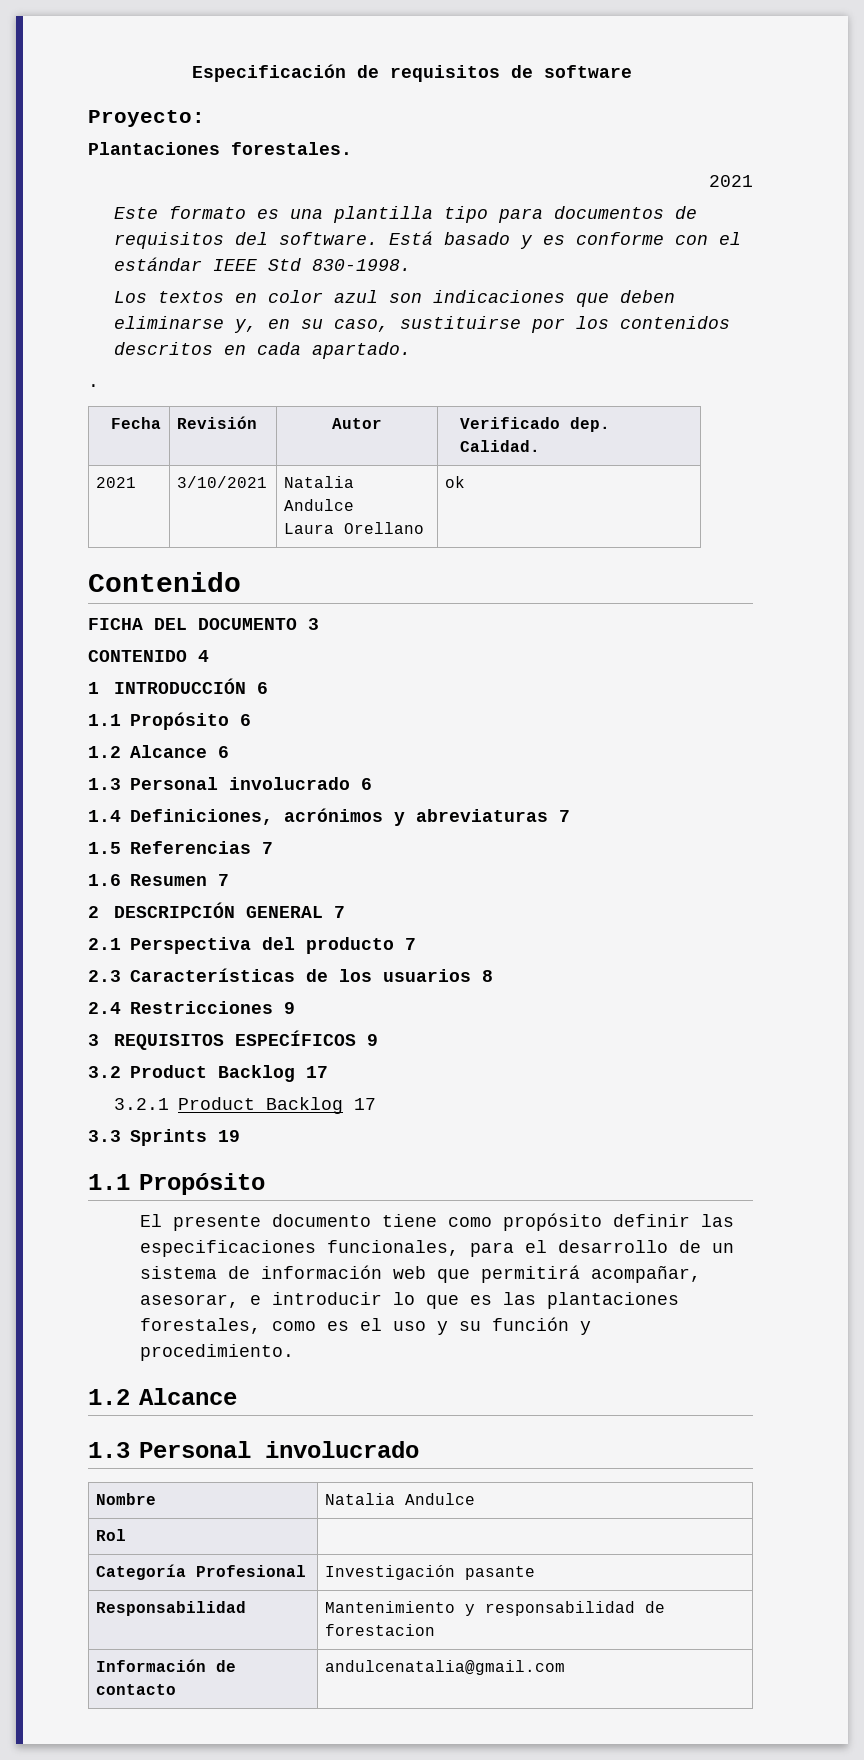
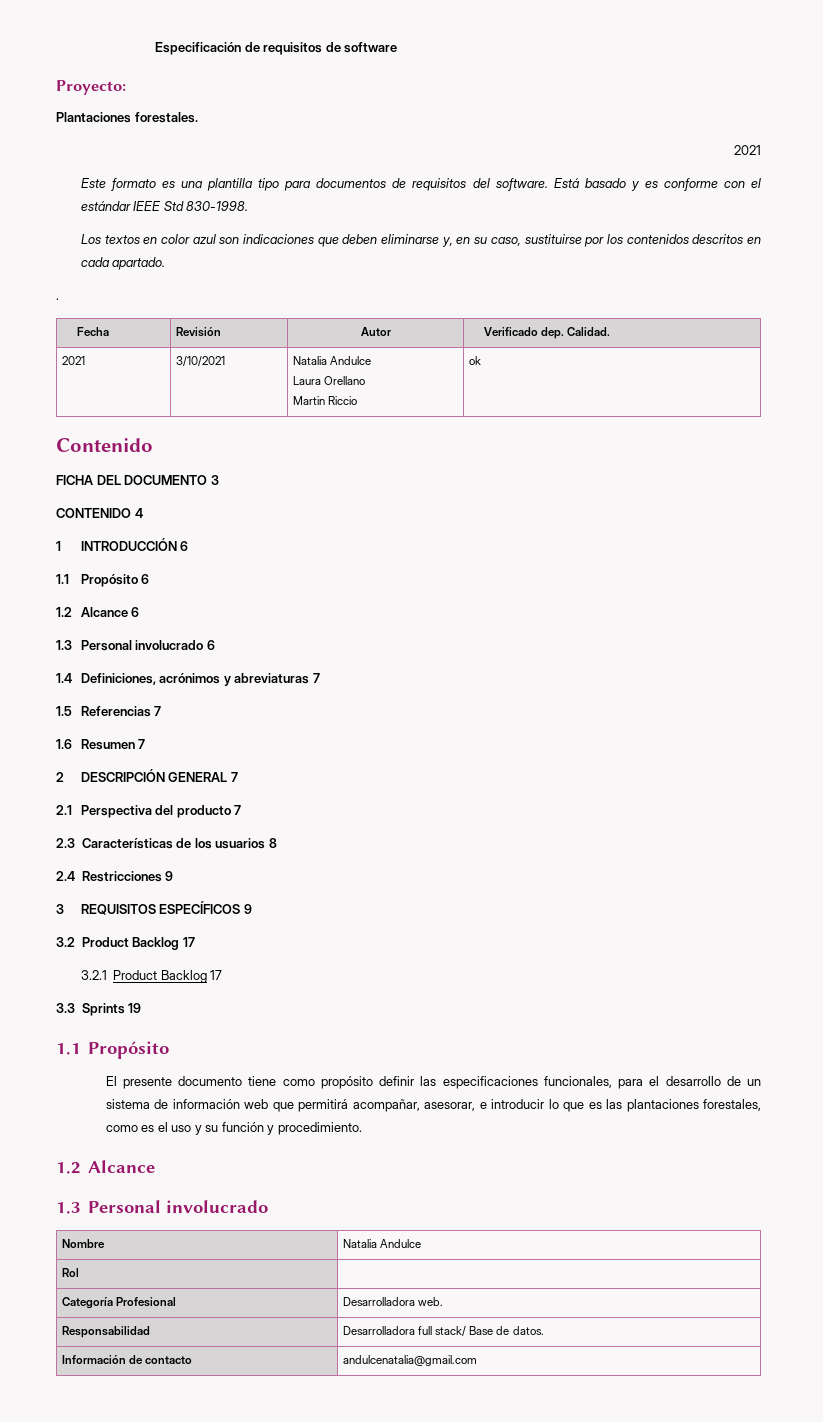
(424, 528) none -> [292,396,358,405] // Martin Riccio
[324,1565,535,1580] Investigación pasante -> [342,1297,444,1306] Desarrolladora web.
[324,1601,665,1616] [324,1624,435,1636] Mantenimiento y responsabilidad de forestacion -> [342,1326,544,1337] Desarrolladora full stack/ Base de datos.

